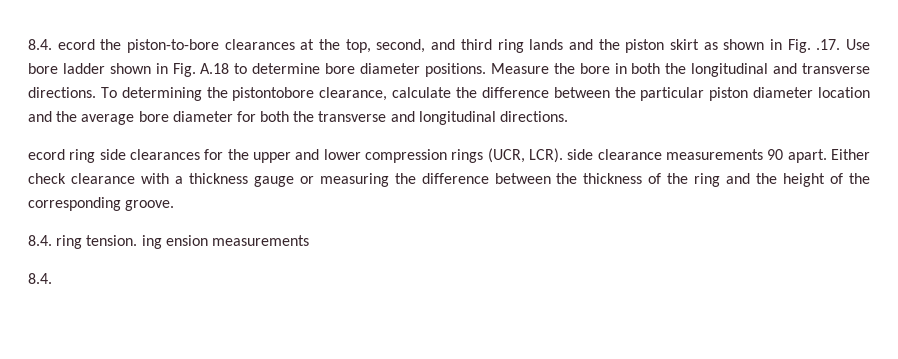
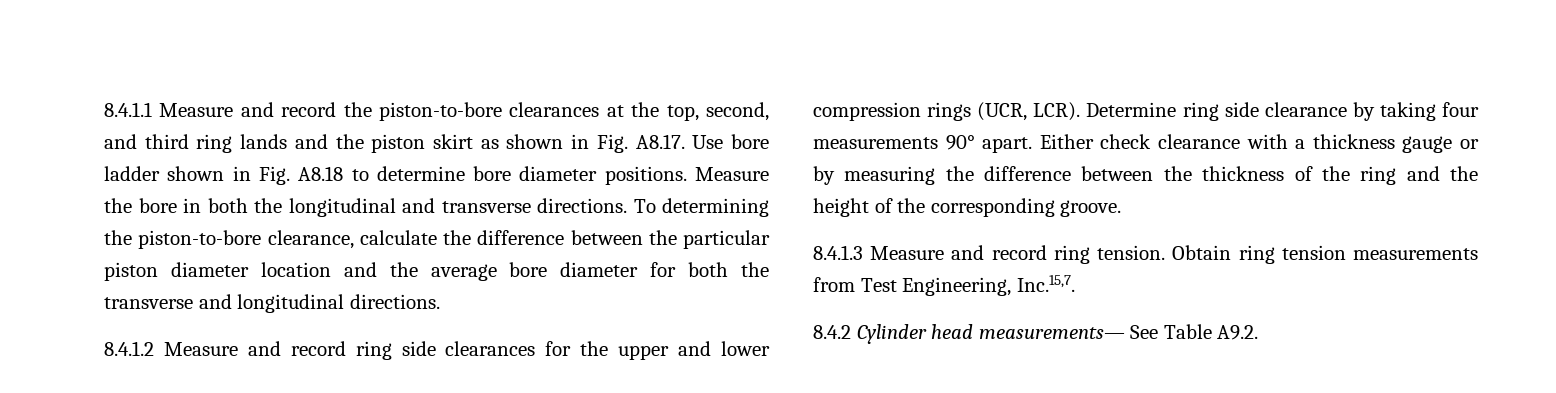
[28,39,95,50] 8.4. ecord -> [104,102,337,117] 8.4.1.1 Measure and record
[816,39,841,50] .17. -> [635,134,685,149] A8.17.
[200,63,230,74] A.18 -> [298,166,344,181] A8.18
[232,87,315,101] pistontobore -> [138,230,262,249] piston-to-bore
[28,149,65,160] ecord -> [104,341,346,356] 8.4.1.2 Measure and record
[567,149,784,160] side clearance measurements 90 -> [1086,102,1479,121] [813,135,975,150] Determine ring side clearance by taking four measurements 90°
(314, 180) none -> [813,166,835,185] by
[28,235,309,249] [28,273,52,284] 8.4. ring tension. ing ension measurements // 8.4. -> [813,245,1478,264] [813,275,1075,296] [813,324,1259,344] 8.4.1.3 Measure and record ring tension. Obtain ring tension measurements from Test Engineering, Inc.15,7. // 8.4.2 Cylinder head measurements— See Table A9.2.

